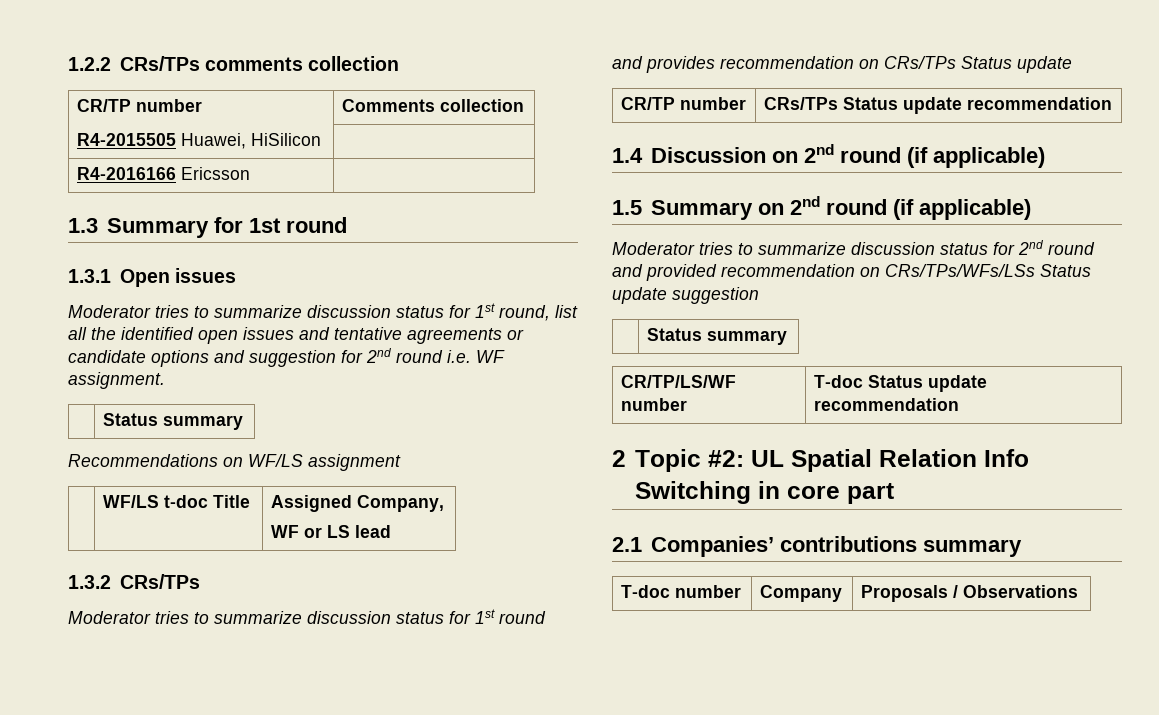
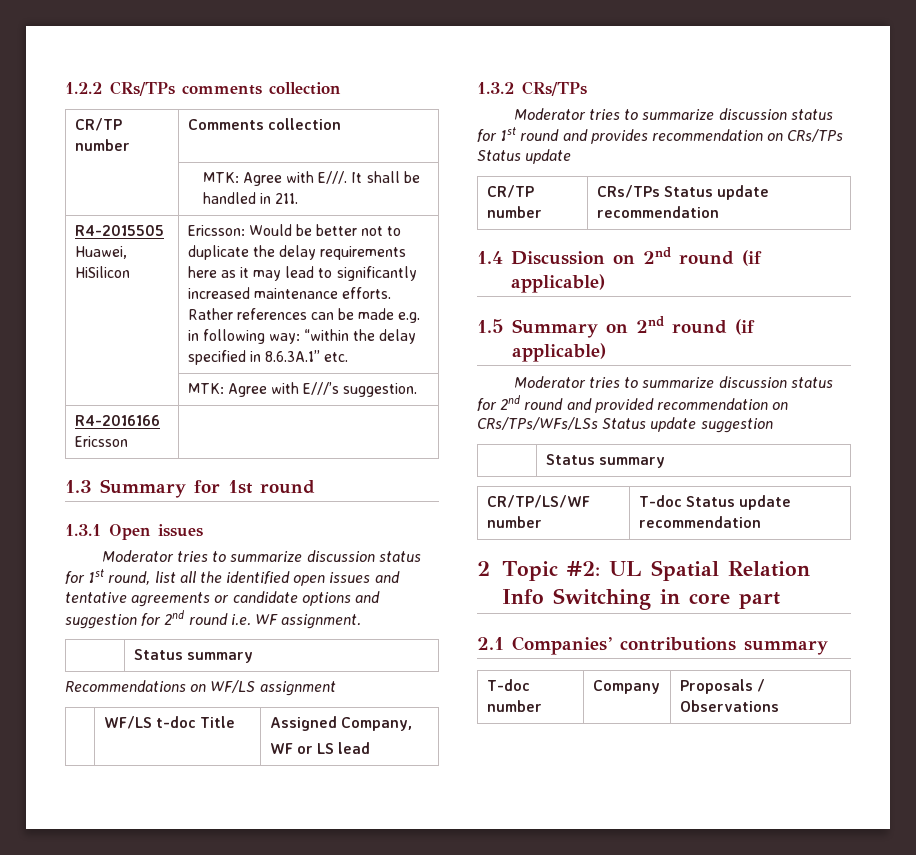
[76,133,321,149] R4-2015505 Huawei, HiSilicon | -> [202,171,420,186] [202,192,299,204] [74,225,164,236] [74,246,127,259] [74,266,130,278] [187,224,402,236] [187,245,407,260] [187,266,417,281] [187,287,391,299] [187,308,421,323] [187,329,417,344] [187,350,349,365] [187,382,418,397] | MTK: Agree with E///. It shall be handled in 211. // R4-2015505 Huawei, HiSilicon | Ericsson: Would be better not to duplicate the delay requirements here as it may lead to significantly increased maintenance efforts. Rather references can be made e.g. in following way: “within the delay specified in 8.6.3A.1” etc. // | MTK: Agree with E///’s suggestion.

